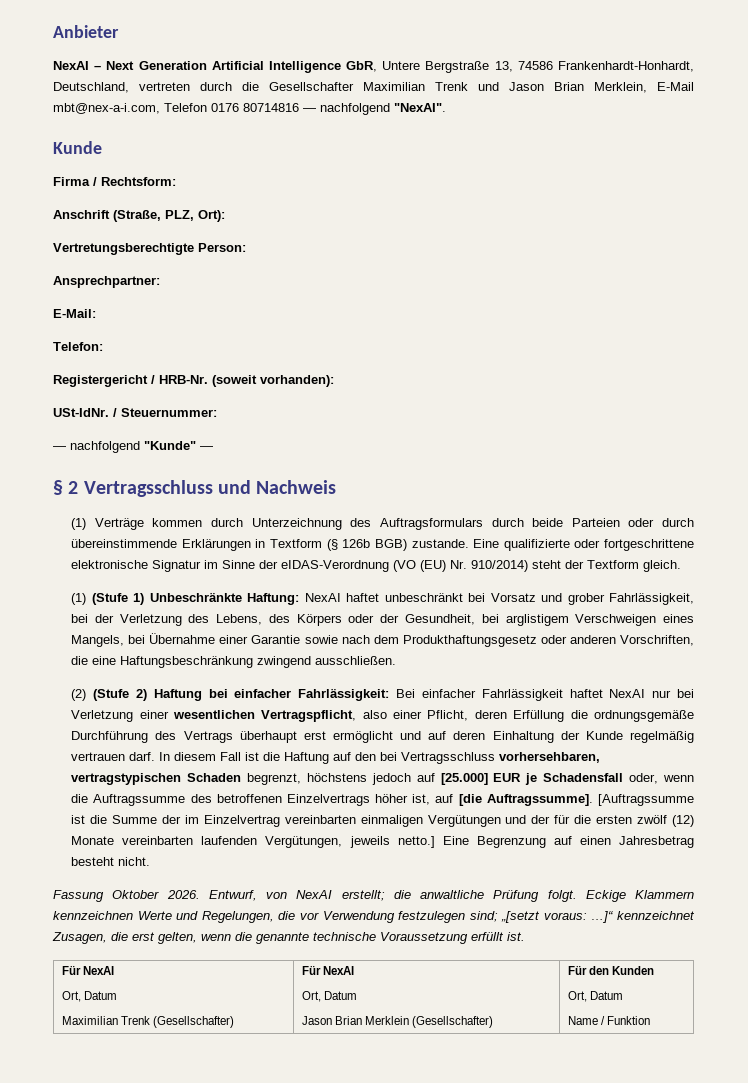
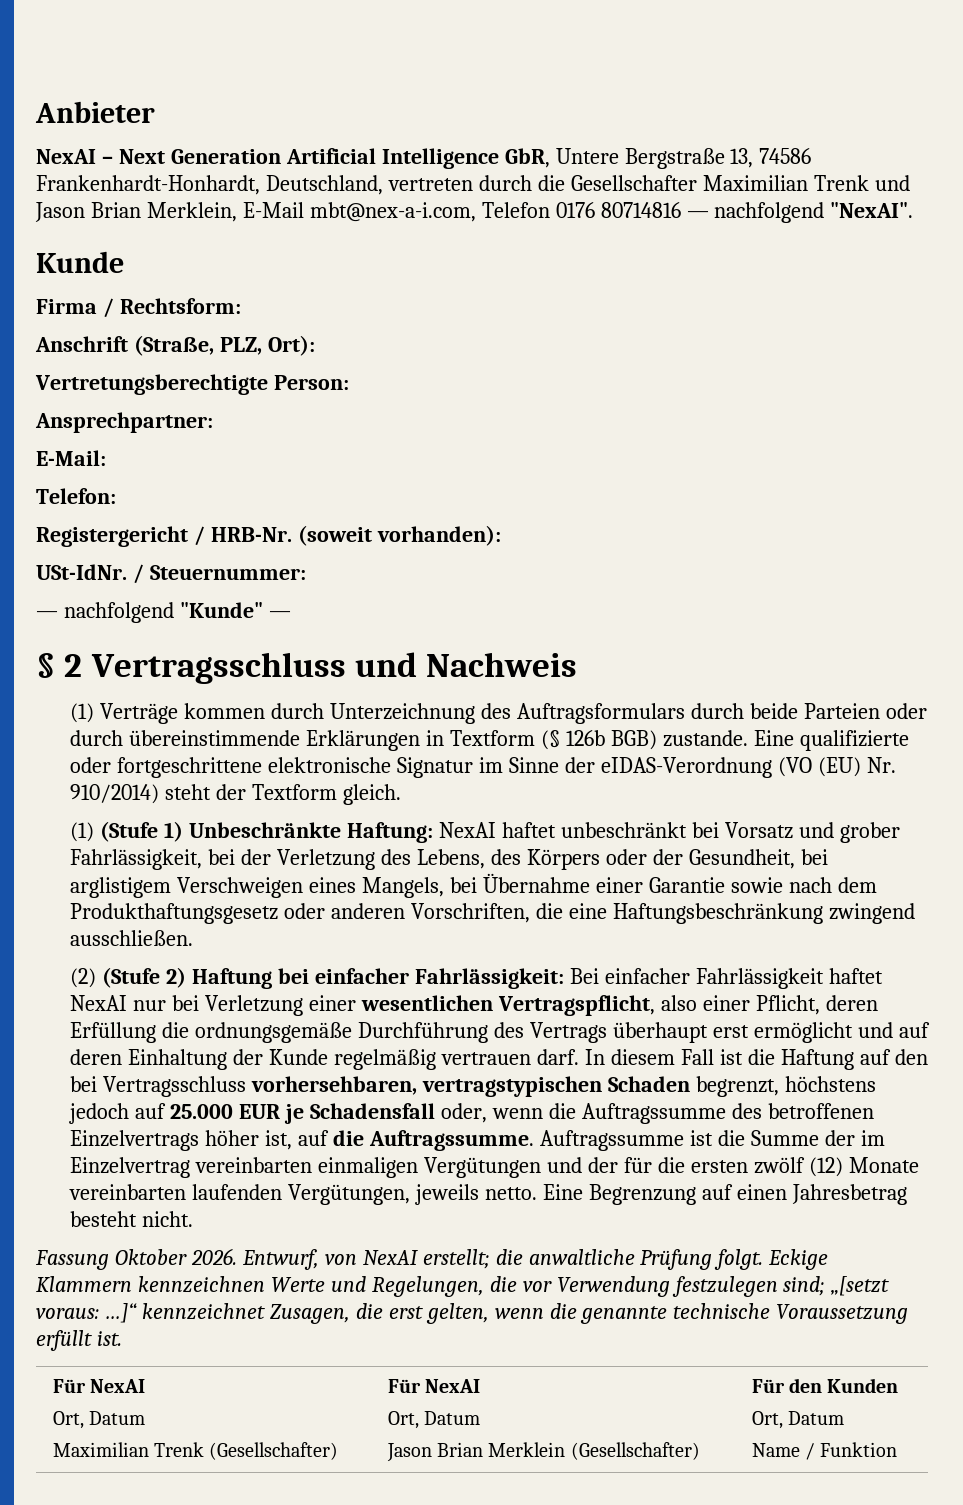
[440,773,488,785] [25.000] -> [170,1104,234,1119] 25.000
[458,794,694,806] [die Auftragssumme]. [Auftragssumme -> [333,1130,685,1151] die Auftragssumme. Auftragssumme
[397,836,435,848] netto.] -> [485,1187,538,1200] netto.

